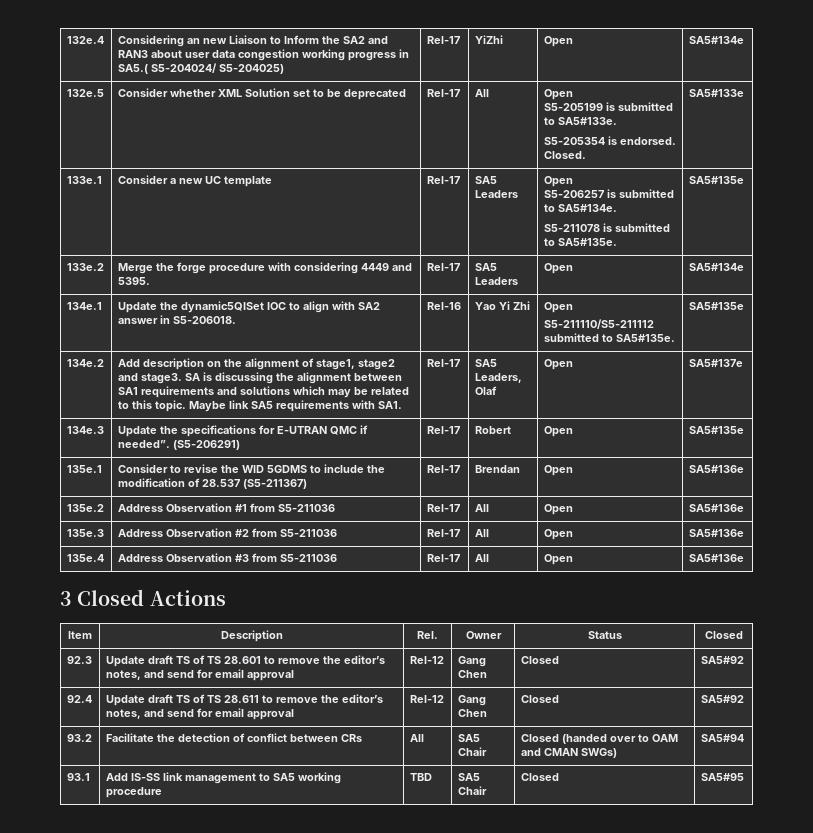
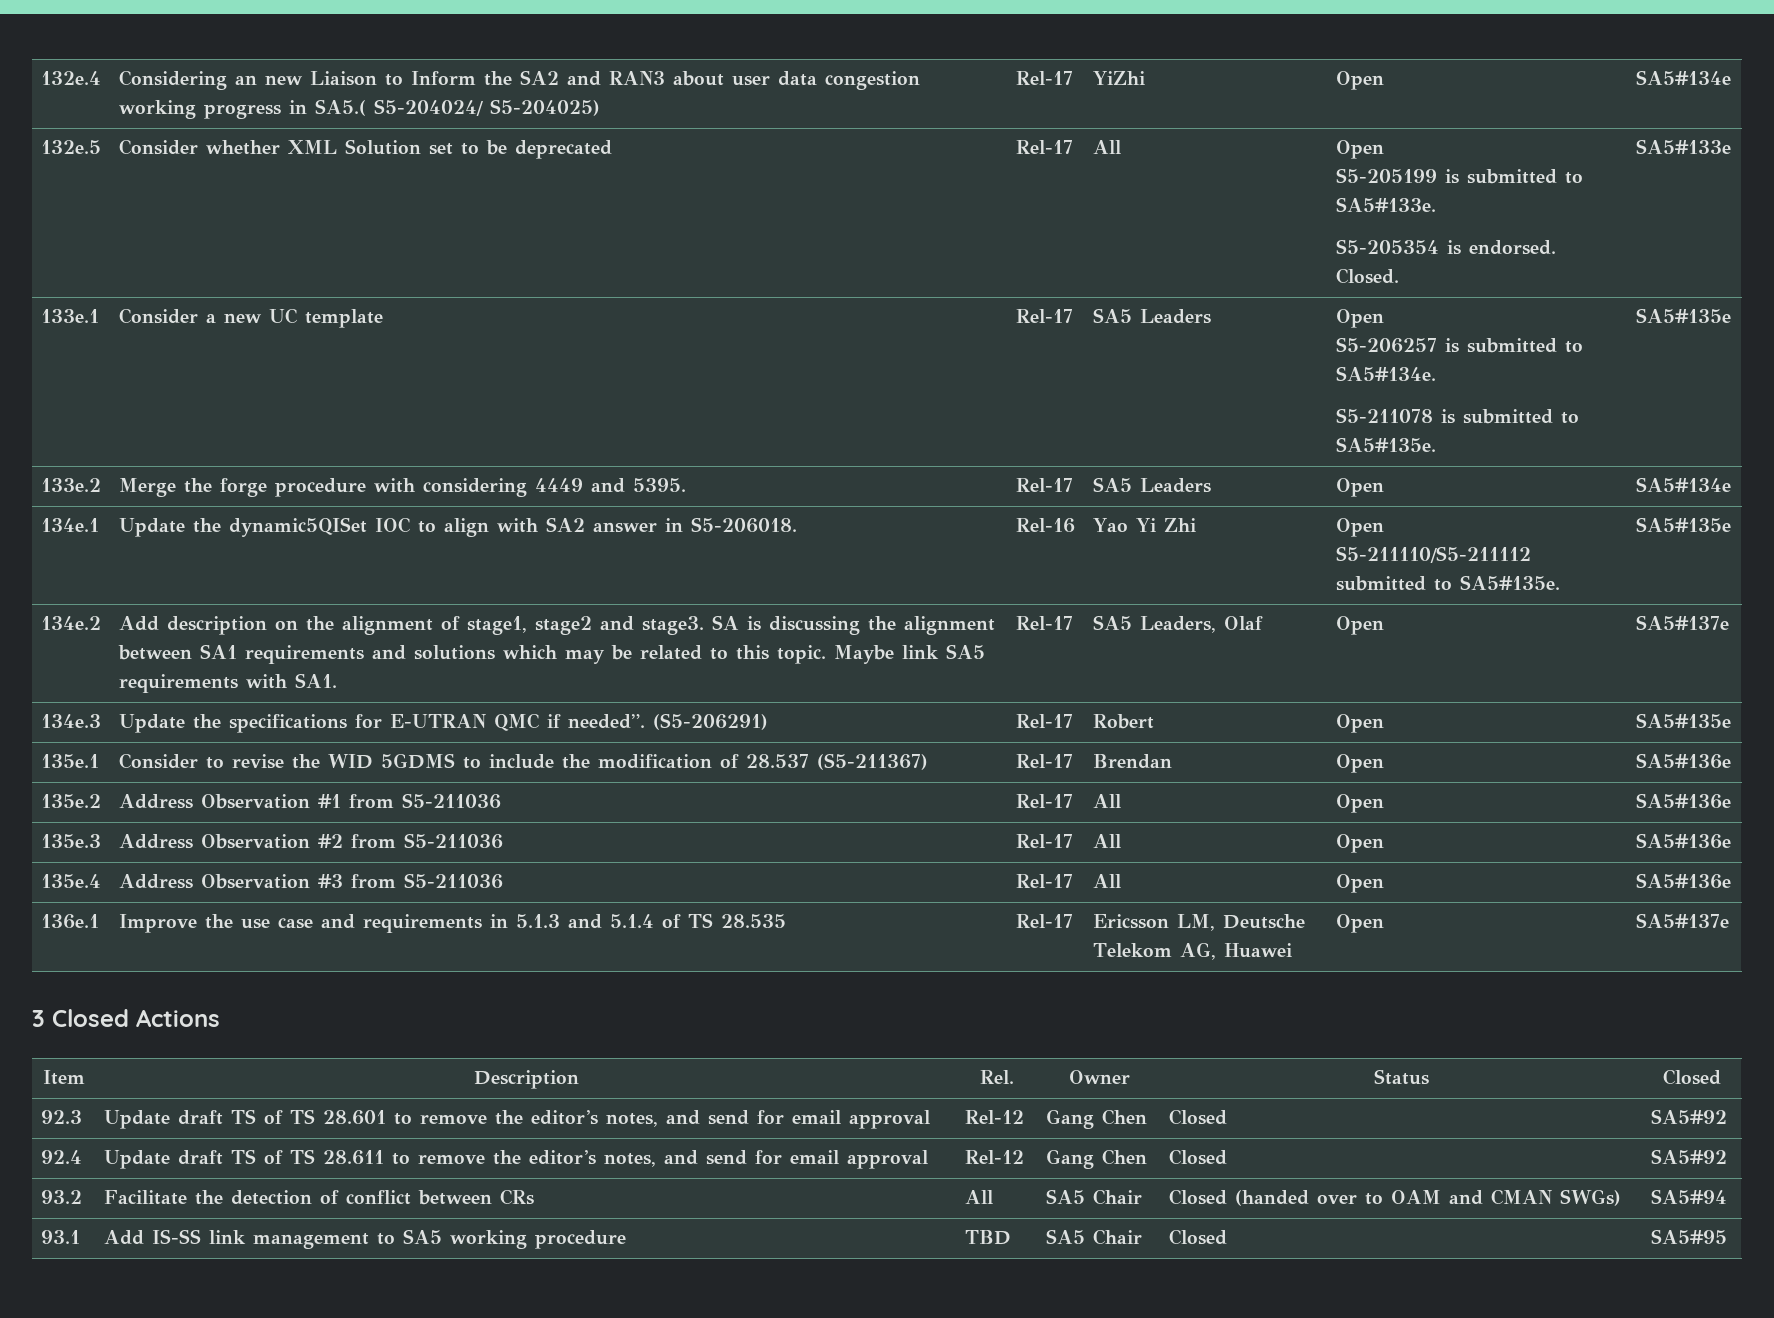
(744, 558) none -> [40,914,99,929] [118,913,786,933] [1015,914,1073,928] [1092,914,1305,931] [1092,942,1292,960] [1335,914,1384,933] [1635,913,1729,928] // 136e.1 | Improve the use case and requirements in 5.1.3 and 5.1.4 of TS 28.535 | Rel-17 | Ericsson LM, Deutsche Telekom AG, Huawei | Open | SA5#137e

